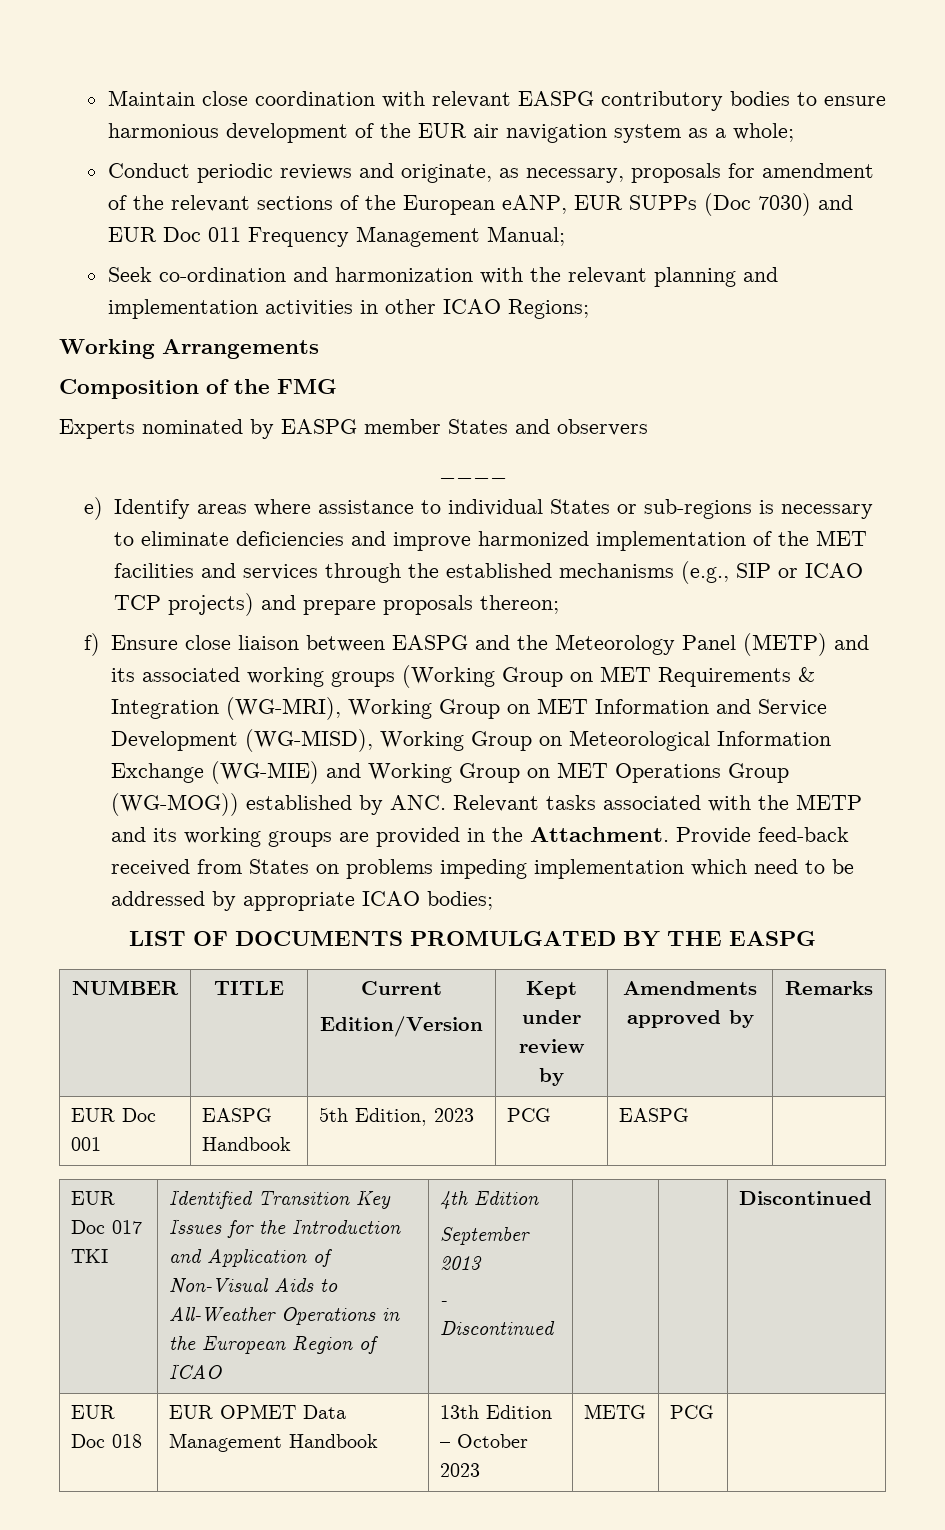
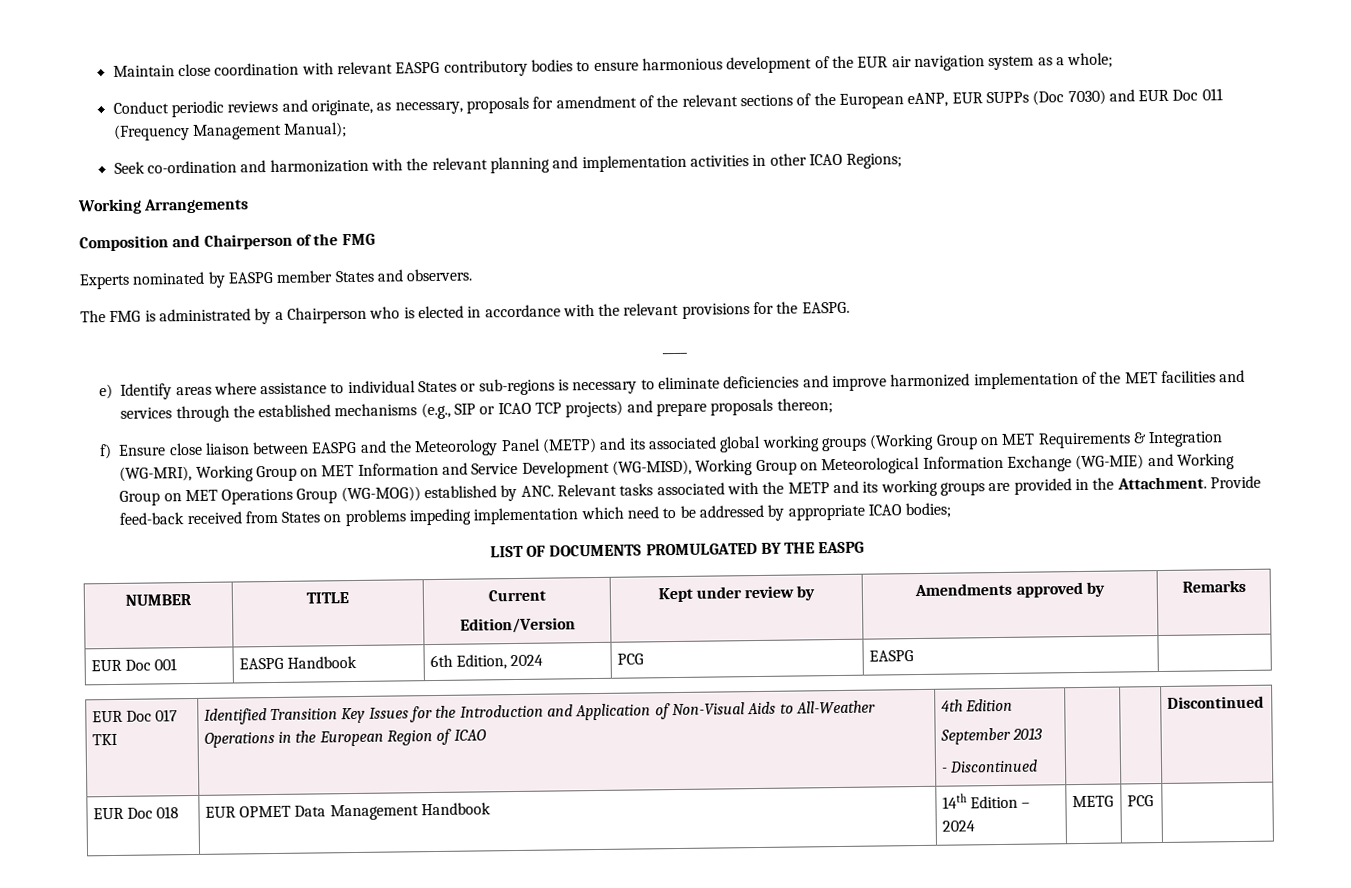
[247,226,565,247] Frequency Management Manual; -> [113,122,348,141] (Frequency Management Manual);
(199, 389) none -> [172,233,293,250] and Chairperson
[557,419,648,436] observers -> [406,268,473,282] [80,301,850,325] observers. // The FMG is administrated by a Chairperson who is elected in accordance with the relevant provisions for the EASPG.
(240, 674) none -> [719,435,762,453] global
[318,1107,474,1126] 5th Edition, 2023 -> [429,654,544,670] 6th Edition, 2024
[439,1405,479,1419] 13th -> [941,793,967,809] 14th
[456,1434,528,1448] [439,1463,480,1477] October 2023 -> [941,820,975,832] 2024

